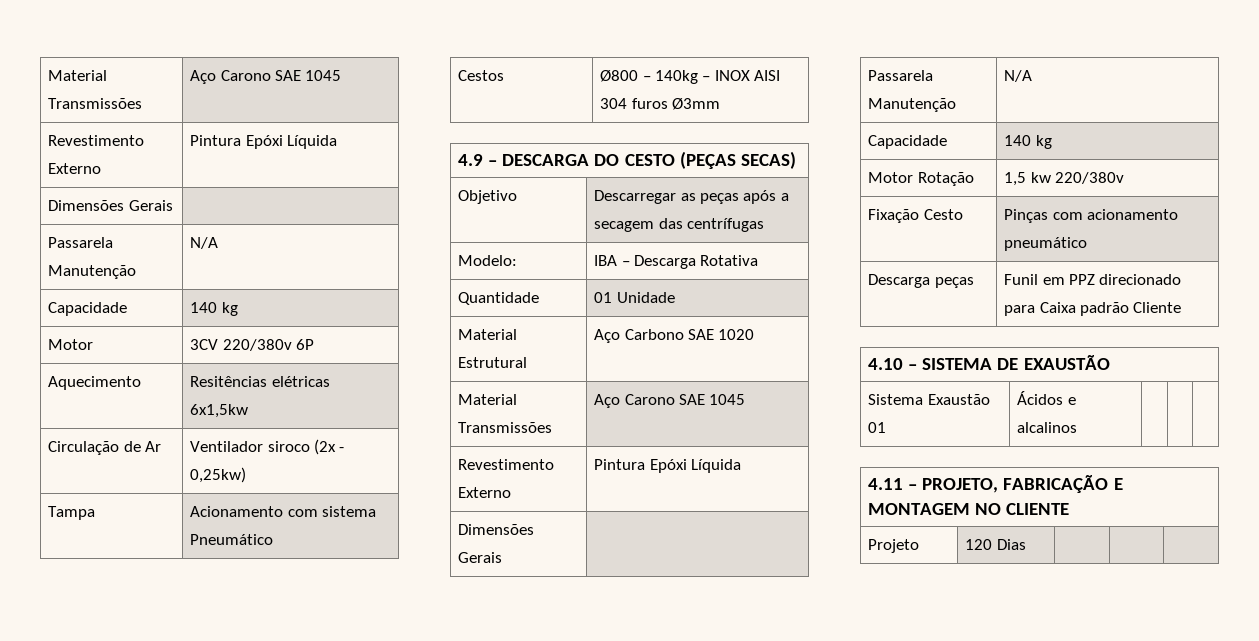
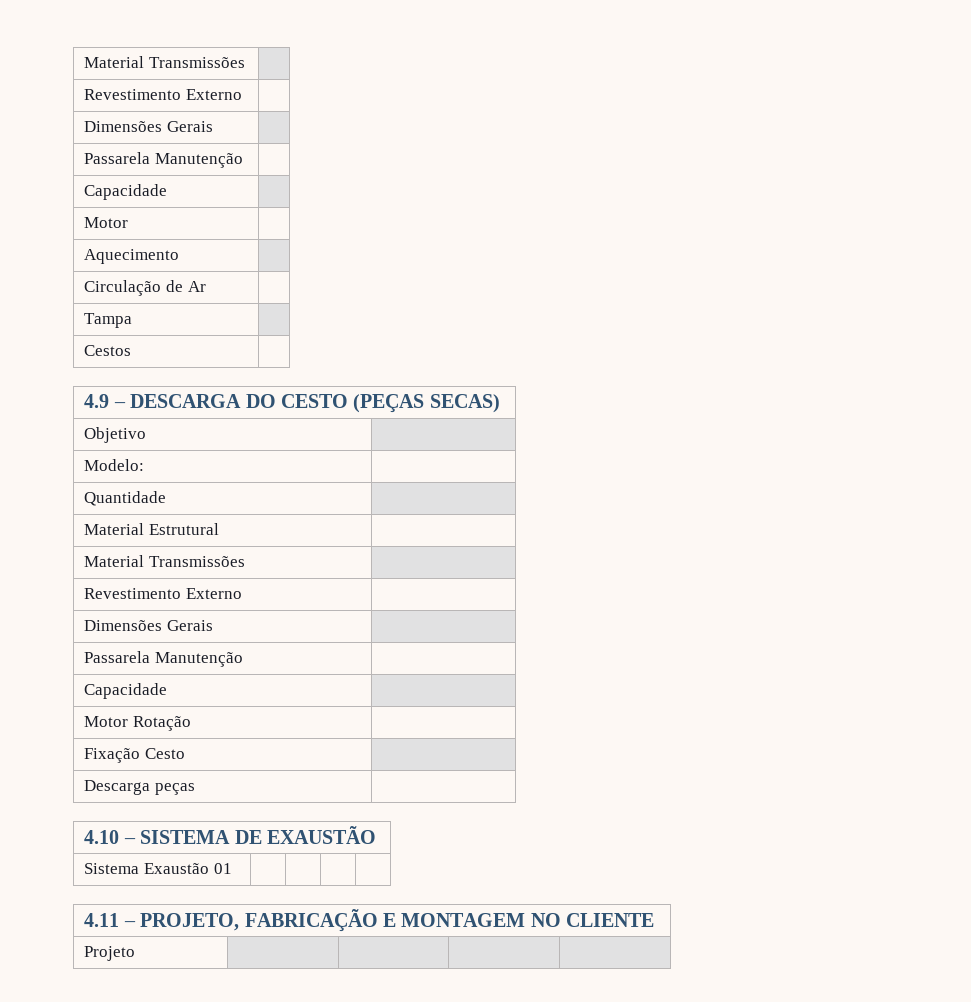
[48,70,108,81] [48,98,143,109] [190,70,342,84] [48,135,145,146] [48,163,102,174] [190,135,337,149] [48,200,173,211] [48,237,114,248] [48,265,137,279] [190,237,219,249] [48,302,128,316] [190,302,238,316] Material Transmissões | Aço Carono SAE 1045 // Revestimento Externo | Pintura Epóxi Líquida // Dimensões Gerais | // Passarela Manutenção | N/A // Capacidade | 140 kg -> [84,56,245,68] [84,89,242,100] [84,121,213,132] [84,152,243,168] [84,184,168,200] Material Transmissões | // Revestimento Externo | // Dimensões Gerais | // Passarela Manutenção | // Capacidade |
[190,339,314,351] [48,376,142,390] [190,376,330,387] [190,404,249,418] [48,441,161,455] [190,439,345,455] [190,467,247,483] [48,506,96,520] [190,506,376,517] [190,534,274,545] [458,70,505,81] [600,70,781,84] [600,98,720,110] 3CV 220/380v 6P // Aquecimento | Resitências elétricas 6x1,5kw // Circulação de Ar | Ventilador siroco (2x - 0,25kw) // Tampa | Acionamento com sistema Pneumático // Cestos | Ø800 – 140kg – INOX AISI 304 furos Ø3mm -> [84,249,180,264] [84,280,206,296] [84,313,133,328] [84,345,132,356] // Aquecimento | // Circulação de Ar | // Tampa | // Cestos |
[594,190,789,204] [594,218,764,232] [458,255,518,266] [594,255,759,269] Descarregar as peças após a secagem das centrífugas // Modelo: | IBA – Descarga Rotativa -> [84,459,145,471] // Modelo: |
[594,292,675,303] 01 Unidade -> (167, 498) none
[594,329,755,343] [458,394,518,405] [458,422,553,433] [594,394,746,408] [458,459,555,470] [458,487,512,498] [594,459,741,473] [458,524,535,535] [458,552,503,563] [868,70,934,81] [868,98,957,112] [1004,70,1033,82] [868,135,948,149] [1004,135,1052,149] Aço Carbono SAE 1020 // Material Transmissões | Aço Carono SAE 1045 // Revestimento Externo | Pintura Epóxi Líquida // Dimensões Gerais | // Passarela Manutenção | N/A // Capacidade | 140 kg -> [84,555,245,567] [84,588,242,599] [84,620,213,631] [84,651,243,667] [84,683,168,699] // Material Transmissões | // Revestimento Externo | // Dimensões Gerais | // Passarela Manutenção | // Capacidade |
[1004,172,1124,186] 1,5 kw 220/380v -> (191, 723) none
[1004,209,1178,223] [1004,237,1088,251] [868,274,974,288] [1004,274,1182,285] [1004,302,1182,316] Pinças com acionamento pneumático // Descarga peças | Funil em PPZ direcionado para Caixa padrão Cliente -> [84,780,195,795] // Descarga peças |
[1017,391,1076,405] [1017,422,1078,433] Ácidos e alcalinos -> (232, 868) none
[965,539,1026,550] 120 Dias -> (136, 953) none

